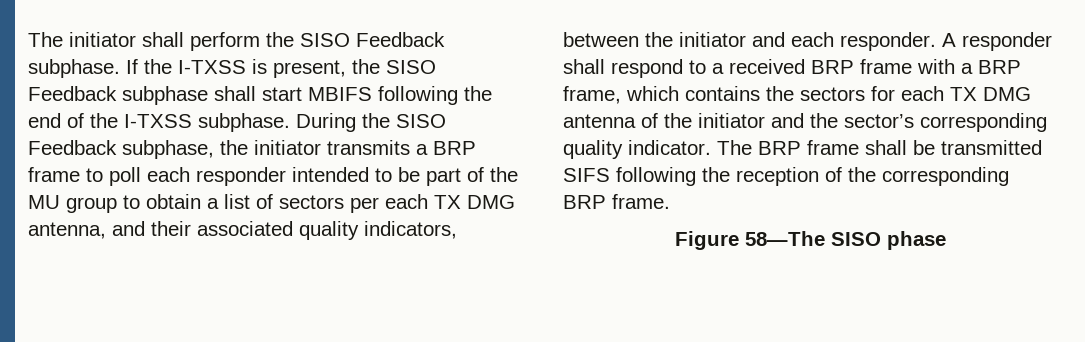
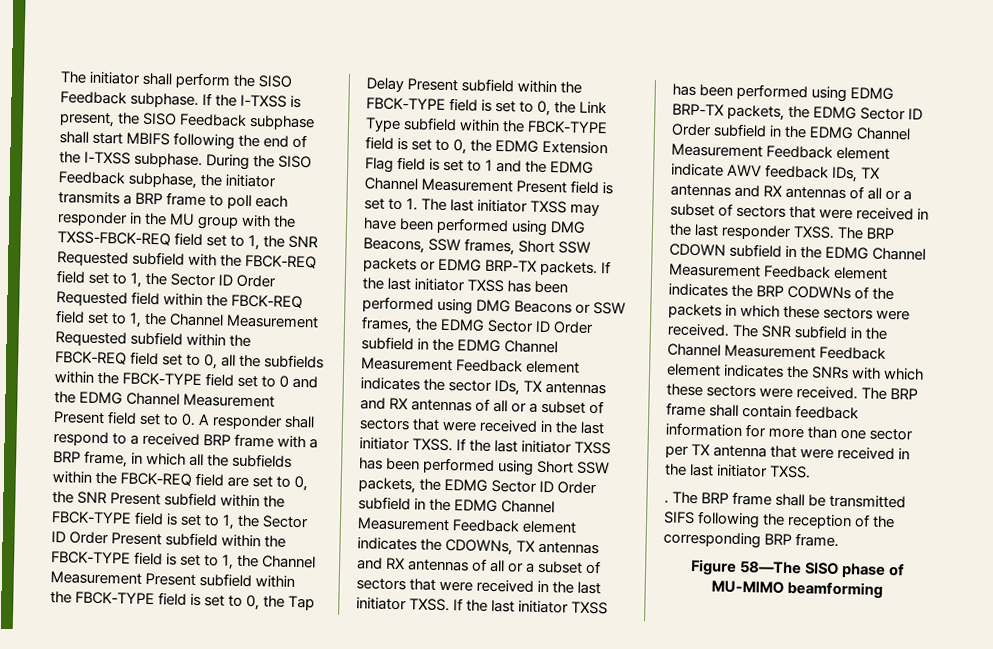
[292,167,518,186] [28,194,515,213] [28,221,457,240] [563,32,936,51] intended to be part of the MU group to obtain a list of sectors per each TX DMG antenna, and their associated quality indicators, between the initiator and each responder. -> [129,212,297,230] [57,231,319,251] [57,251,318,269] [56,270,277,288] [56,291,304,309] [55,310,320,329] [55,331,252,348] [55,351,325,370] [54,371,319,389] [54,391,276,408] [53,411,197,426] in the MU group with the TXSS-FBCK-REQ field set to 1, the SNR Requested subfield with the FBCK-REQ field set to 1, the Sector ID Order Requested field within the FBCK-REQ field set to 1, the Channel Measurement Requested subfield within the FBCK-REQ field set to 0, all the subfields within the FBCK-TYPE field set to 0 and the EDMG Channel Measurement Present field set to 0.
[626,86,1031,101] [563,113,1047,132] [563,140,711,159] which contains the sectors for each TX DMG antenna of the initiator and the sector’s corresponding quality indicator. -> [131,452,293,468] [52,471,309,492] [52,491,286,508] [51,511,310,530] [51,531,287,548] [51,551,317,570] [50,571,296,588] [50,591,316,611] [366,77,583,94] [366,97,608,117] [365,117,609,135] [365,136,609,155] [365,156,595,174] [364,177,614,195] [364,198,601,217] [363,217,587,237] [363,237,592,256] [363,257,612,277] [362,277,569,294] [362,296,627,315] [361,316,595,334] [361,336,559,354] [361,357,581,374] [360,377,607,396] [360,397,605,415] [359,418,606,435] [359,437,612,455] [359,457,611,476] [358,477,598,495] [358,496,556,514] [357,517,578,534] [357,537,600,556] [357,557,602,575] [356,578,602,595] [356,597,609,615] [672,83,895,103] [672,103,924,121] [671,123,912,141] [671,143,891,160] [671,163,881,183] [670,184,913,201] [670,203,930,221] [669,223,896,240] [669,243,927,261] [669,263,889,280] [668,283,895,301] [668,303,911,321] [667,323,889,340] [667,343,887,360] [667,363,925,381] [666,383,919,400] [666,402,860,420] [665,422,914,441] [665,443,911,461] [664,463,812,479] [664,500,669,504] in which all the subfields within the FBCK-REQ field are set to 0, the SNR Present subfield within the FBCK-TYPE field is set to 1, the Sector ID Order Present subfield within the FBCK-TYPE field is set to 1, the Channel Measurement Present subfield within the FBCK-TYPE field is set to 0, the Tap Delay Present subfield within the FBCK-TYPE field is set to 0, the Link Type subfield within the FBCK-TYPE field is set to 0, the EDMG Extension Flag field is set to 1 and the EDMG Channel Measurement Present field is set to 1. The last initiator TXSS may have been performed using DMG Beacons, SSW frames, Short SSW packets or EDMG BRP-TX packets. If the last initiator TXSS has been performed using DMG Beacons or SSW frames, the EDMG Sector ID Order subfield in the EDMG Channel Measurement Feedback element indicates the sector IDs, TX antennas and RX antennas of all or a subset of sectors that were received in the last initiator TXSS. If the last initiator TXSS has been performed using Short SSW packets, the EDMG Sector ID Order subfield in the EDMG Channel Measurement Feedback element indicates the CDOWNs, TX antennas and RX antennas of all or a subset of sectors that were received in the last initiator TXSS. If the last initiator TXSS has been performed using EDMG BRP-TX packets, the EDMG Sector ID Order subfield in the EDMG Channel Measurement Feedback element indicate AWV feedback IDs, TX antennas and RX antennas of all or a subset of sectors that were received in the last responder TXSS. The BRP CDOWN subfield in the EDMG Channel Measurement Feedback element indicates the BRP CODWNs of the packets in which these sectors were received. The SNR subfield in the Channel Measurement Feedback element indicates the SNRs with which these sectors were received. The BRP frame shall contain feedback information for more than one sector per TX antenna that were received in the last initiator TXSS. // .
(946, 240) none -> [888,562,906,577] [710,580,884,599] of MU-MIMO beamforming

